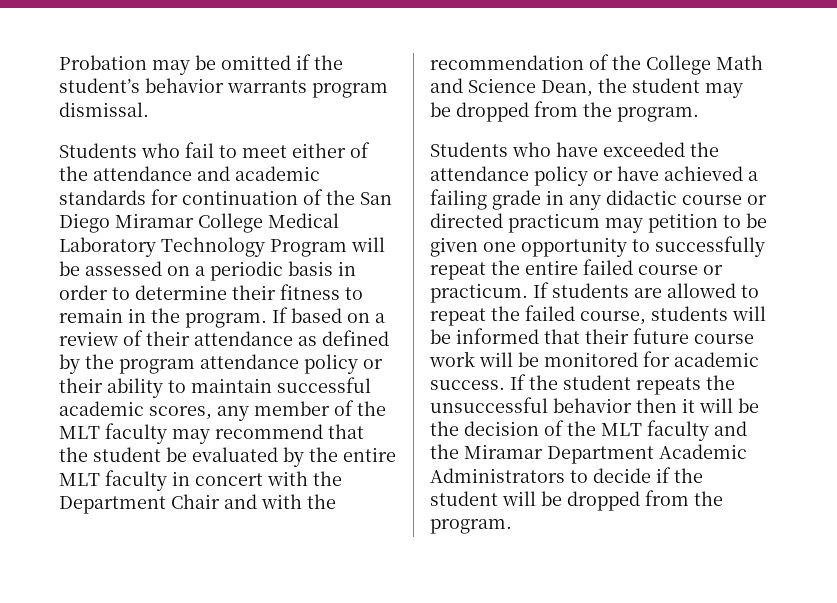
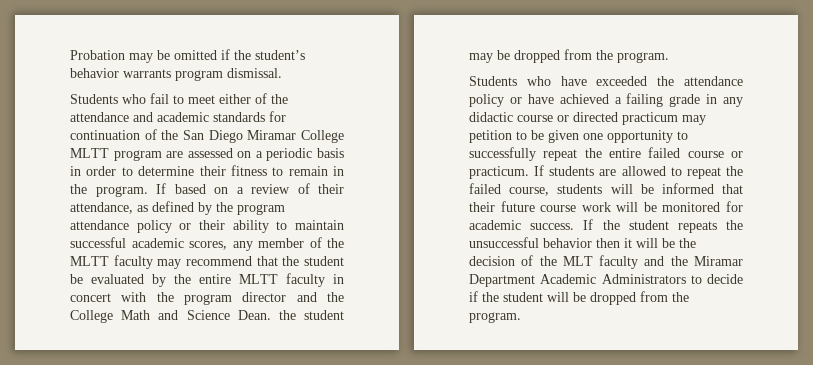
[268,213,339,228] [59,237,385,257] [59,261,80,276] Medical Laboratory Technology Program will be -> [70,148,184,161] MLTT program are
[194,331,293,346] attendance -> [70,202,133,214] attendance,
[59,426,100,439] MLT -> [70,256,109,266] MLTT
[59,473,100,486] MLT -> [239,274,278,284] MLTT
[59,494,336,514] [430,54,609,70] Department Chair and with the recommendation of -> [184,292,317,305] program director and
[541,80,593,97] Dean, -> [237,310,271,320] Dean.

